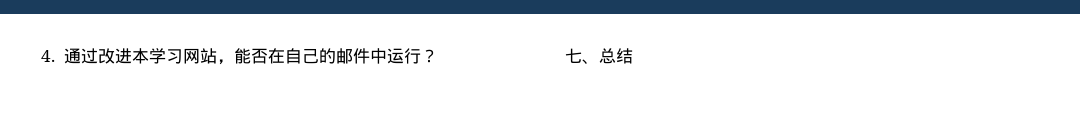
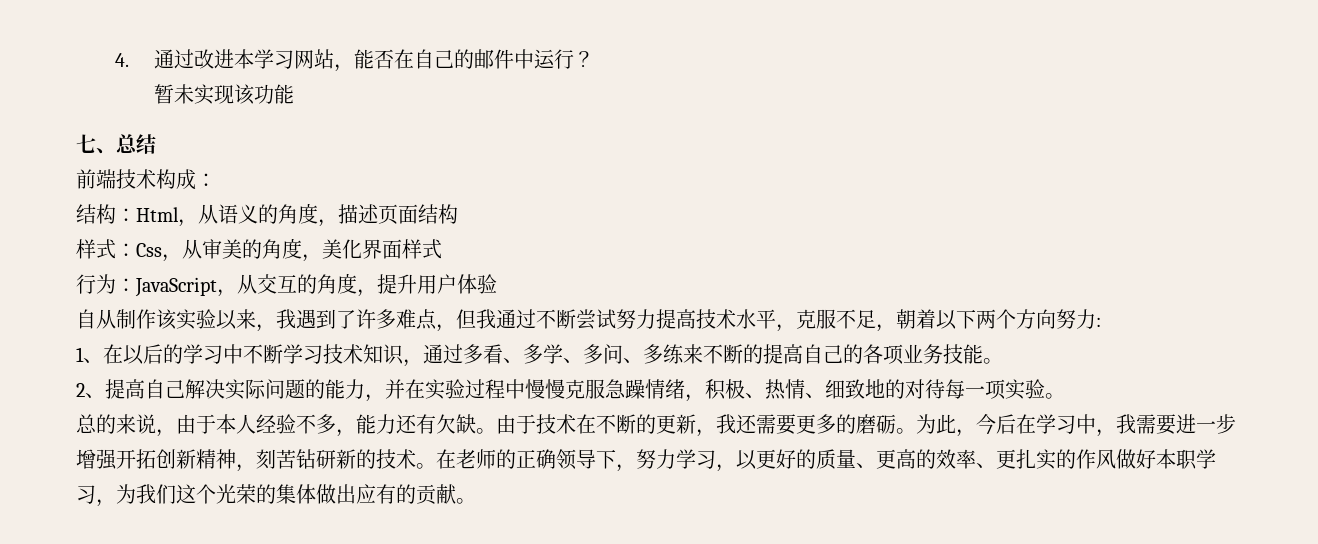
(438, 56) none -> [153,84,294,105] // 暂未实现该功能
(633, 56) none -> [76,169,216,190] [76,203,458,227] [76,238,442,262] [76,273,497,297] [76,309,1101,332] [76,344,1003,367] [76,379,1065,402] [76,414,1236,437] [76,449,1216,472] [76,484,476,507] // 前端技术构成： // 结构：Html，从语义的角度，描述页面结构 // 样式：Css，从审美的角度，美化界面样式 // 行为：JavaScript，从交互的角度，提升用户体验 // 自从制作该实验以来，我遇到了许多难点，但我通过不断尝试努力提高技术水平，克服不足，朝着以下两个方向努力: // 1、在以后的学习中不断学习技术知识，通过多看、多学、多问、多练来不断的提高自己的各项业务技能。 // 2、提高自己解决实际问题的能力，并在实验过程中慢慢克服急躁情绪，积极、热情、细致地的对待每一项实验。 // 总的来说，由于本人经验不多，能力还有欠缺。由于技术在不断的更新，我还需要更多的磨砺。为此，今后在学习中，我需要进一步增强开拓创新精神，刻苦钻研新的技术。在老师的正确领导下，努力学习，以更好的质量、更高的效率、更扎实的作风做好本职学习，为我们这个光荣的集体做出应有的贡献。

